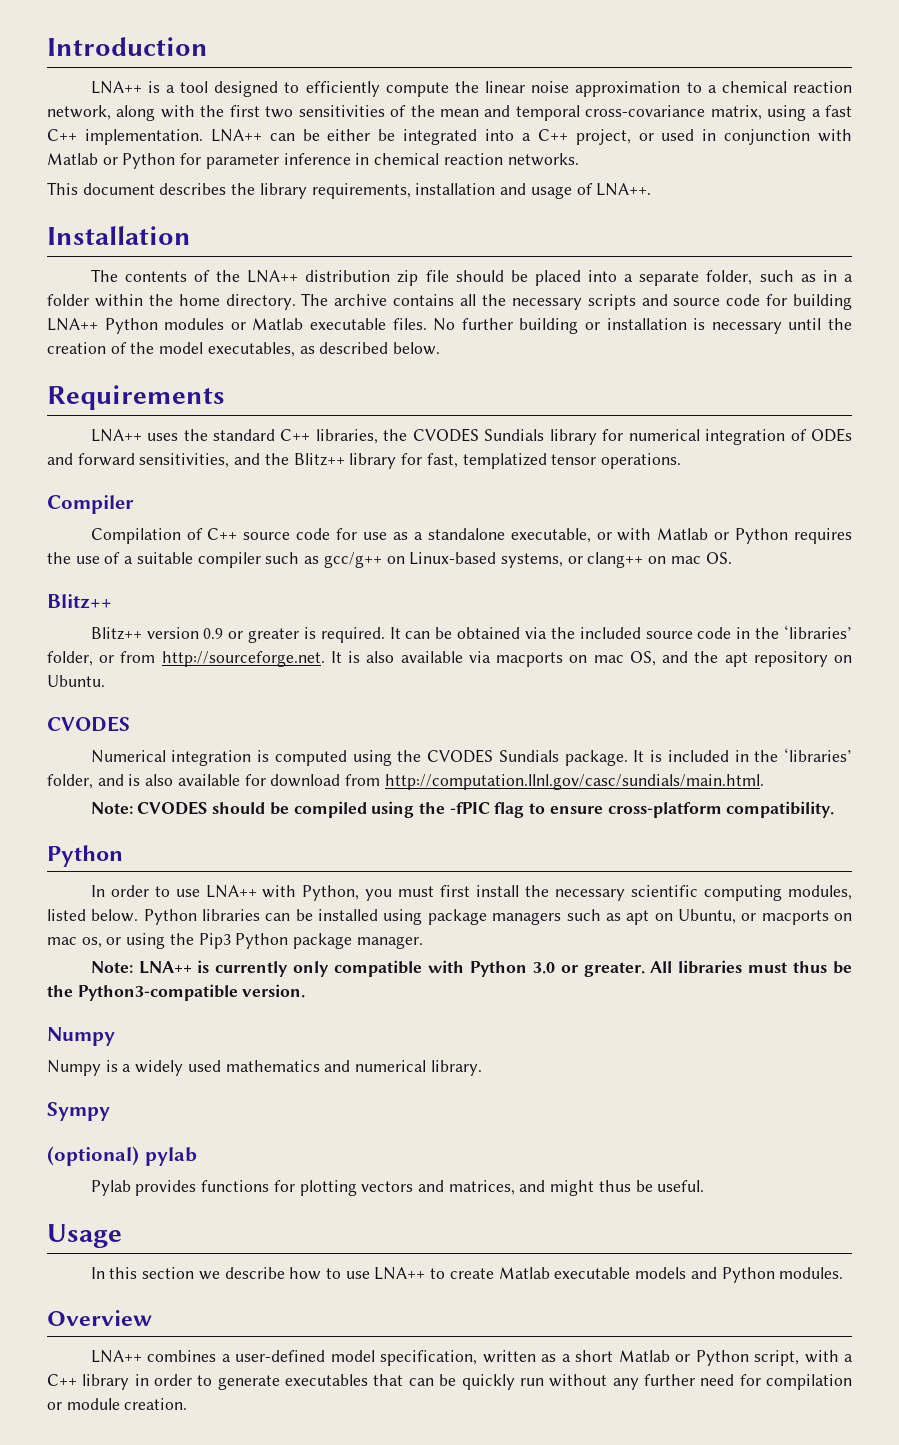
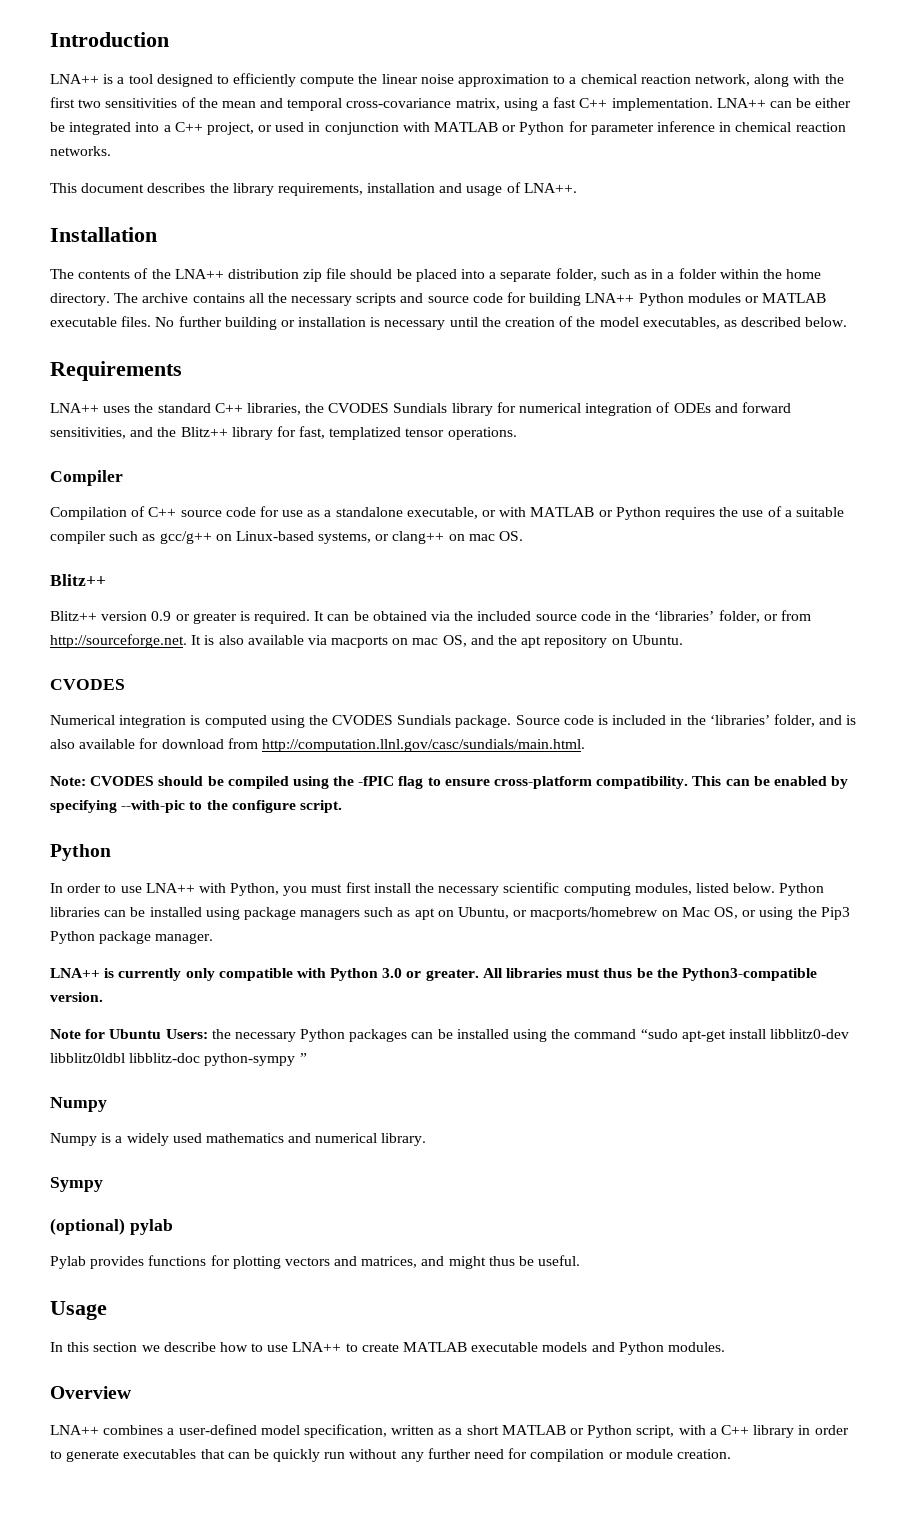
[47,153,98,165] Matlab -> [434,122,499,132] MATLAB
[252,318,304,330] Matlab -> [762,293,827,303] MATLAB
[657,528,709,540] Matlab -> [530,507,595,517] MATLAB
[633,750,645,762] It -> [515,715,594,725] Source code
(835, 809) none -> [692,776,849,789] [50,800,342,813] This can be enabled by specifying --with-pic to the configure script.
[761,910,853,925] [47,937,102,948] macports on mac os, -> [530,907,738,920] macports/homebrew on Mac OS,
[90,961,133,973] Note: -> (214, 938) none
(306, 991) none -> [50,1029,850,1042] [50,1053,307,1066] // Note for Ubuntu Users: the necessary Python packages can be installed using the command “sudo apt-get install libblitz0-dev libblitz0ldbl libblitz-doc python-sympy ”
[498,1267,550,1279] Matlab -> [403,1342,468,1352] MATLAB
[618,1350,670,1362] Matlab -> [501,1425,566,1435] MATLAB

